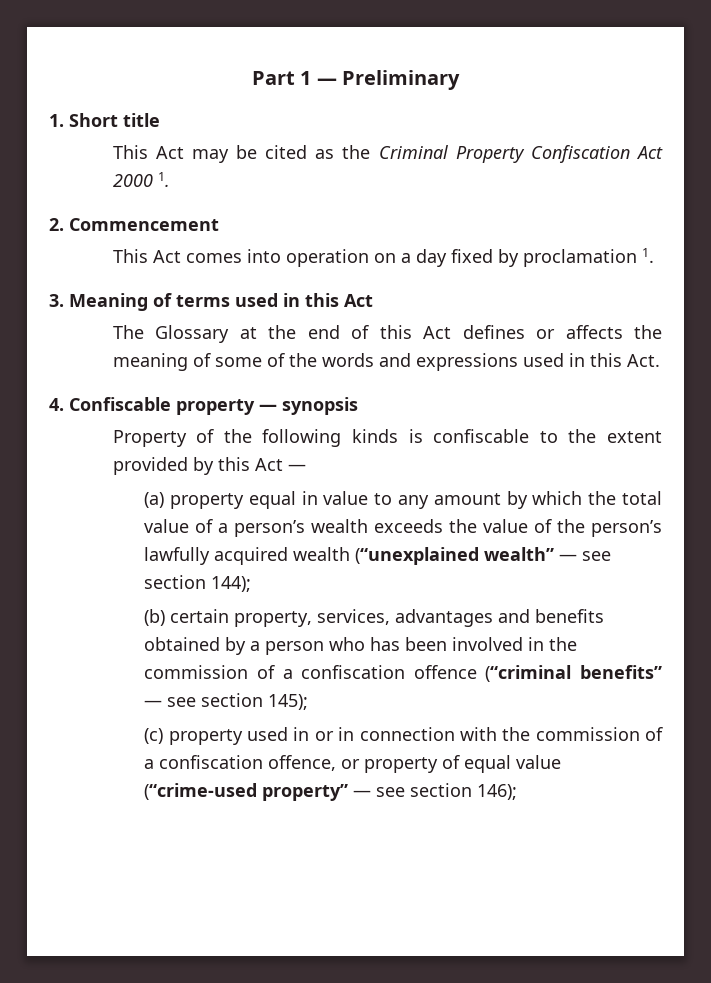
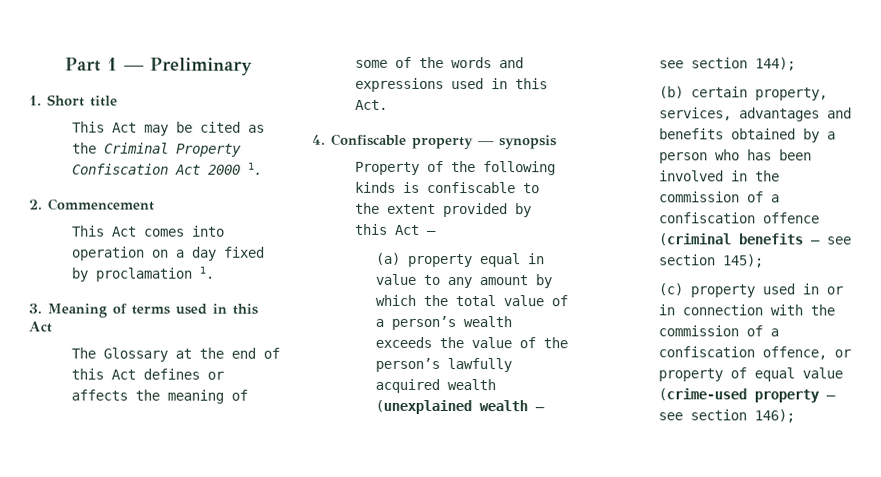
[355,547,555,565] (“unexplained wealth” -> [375,399,529,415] (unexplained wealth
[485,665,662,682] (“criminal benefits” -> [658,233,805,246] (criminal benefits
[144,783,349,801] (“crime-used property” -> [658,388,821,403] (crime-used property

